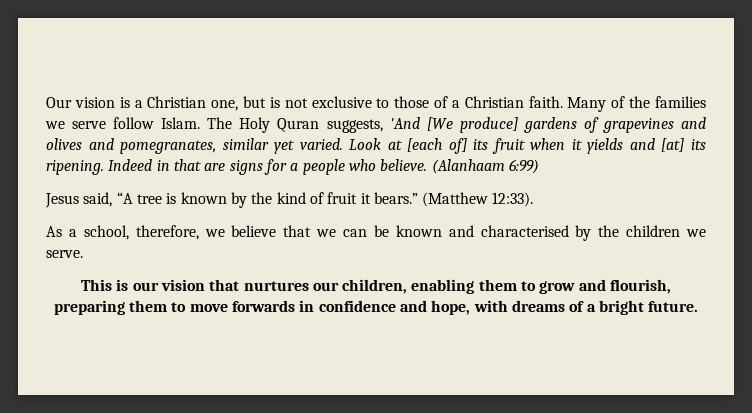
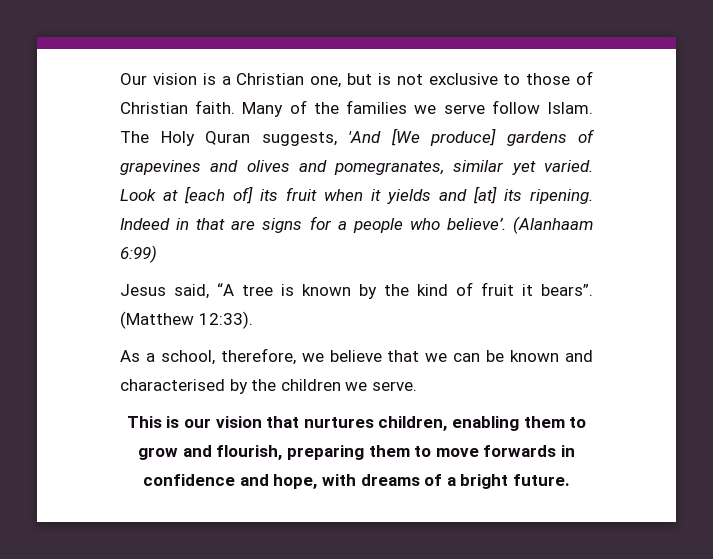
[451,100,460,108] a -> (593, 78) none
[380,159,428,171] believe. -> [446,218,506,230] believe’.
[373,192,418,204] bears.” -> [541,284,593,296] bears”.
[312,282,339,291] our -> (374, 422) none

